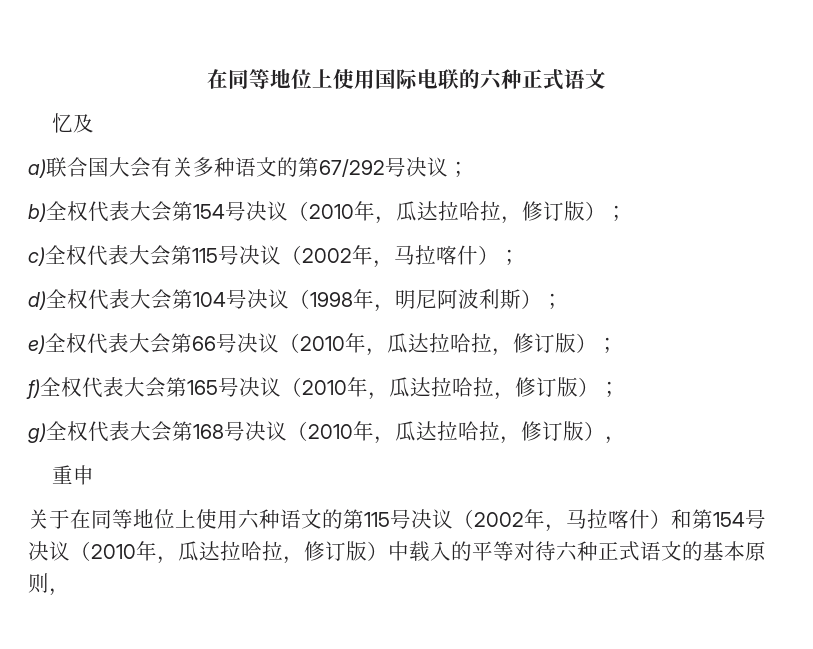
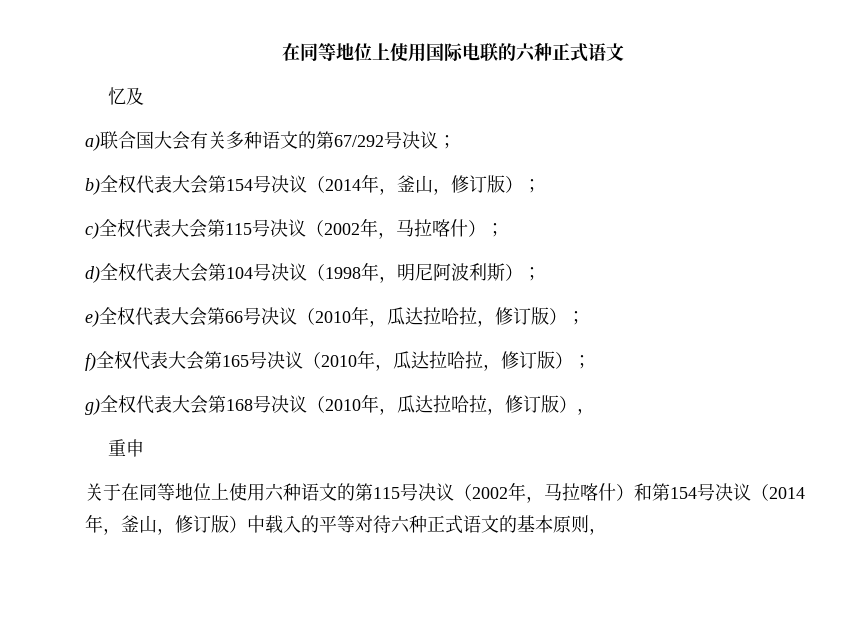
[309,201,501,224] 2010年，瓜达拉哈拉 -> [325,174,433,195] 2014年，釜山
[91,541,283,564] 2010年，瓜达拉哈拉 -> [769,487,805,499] [85,514,157,535] 2014年，釜山

